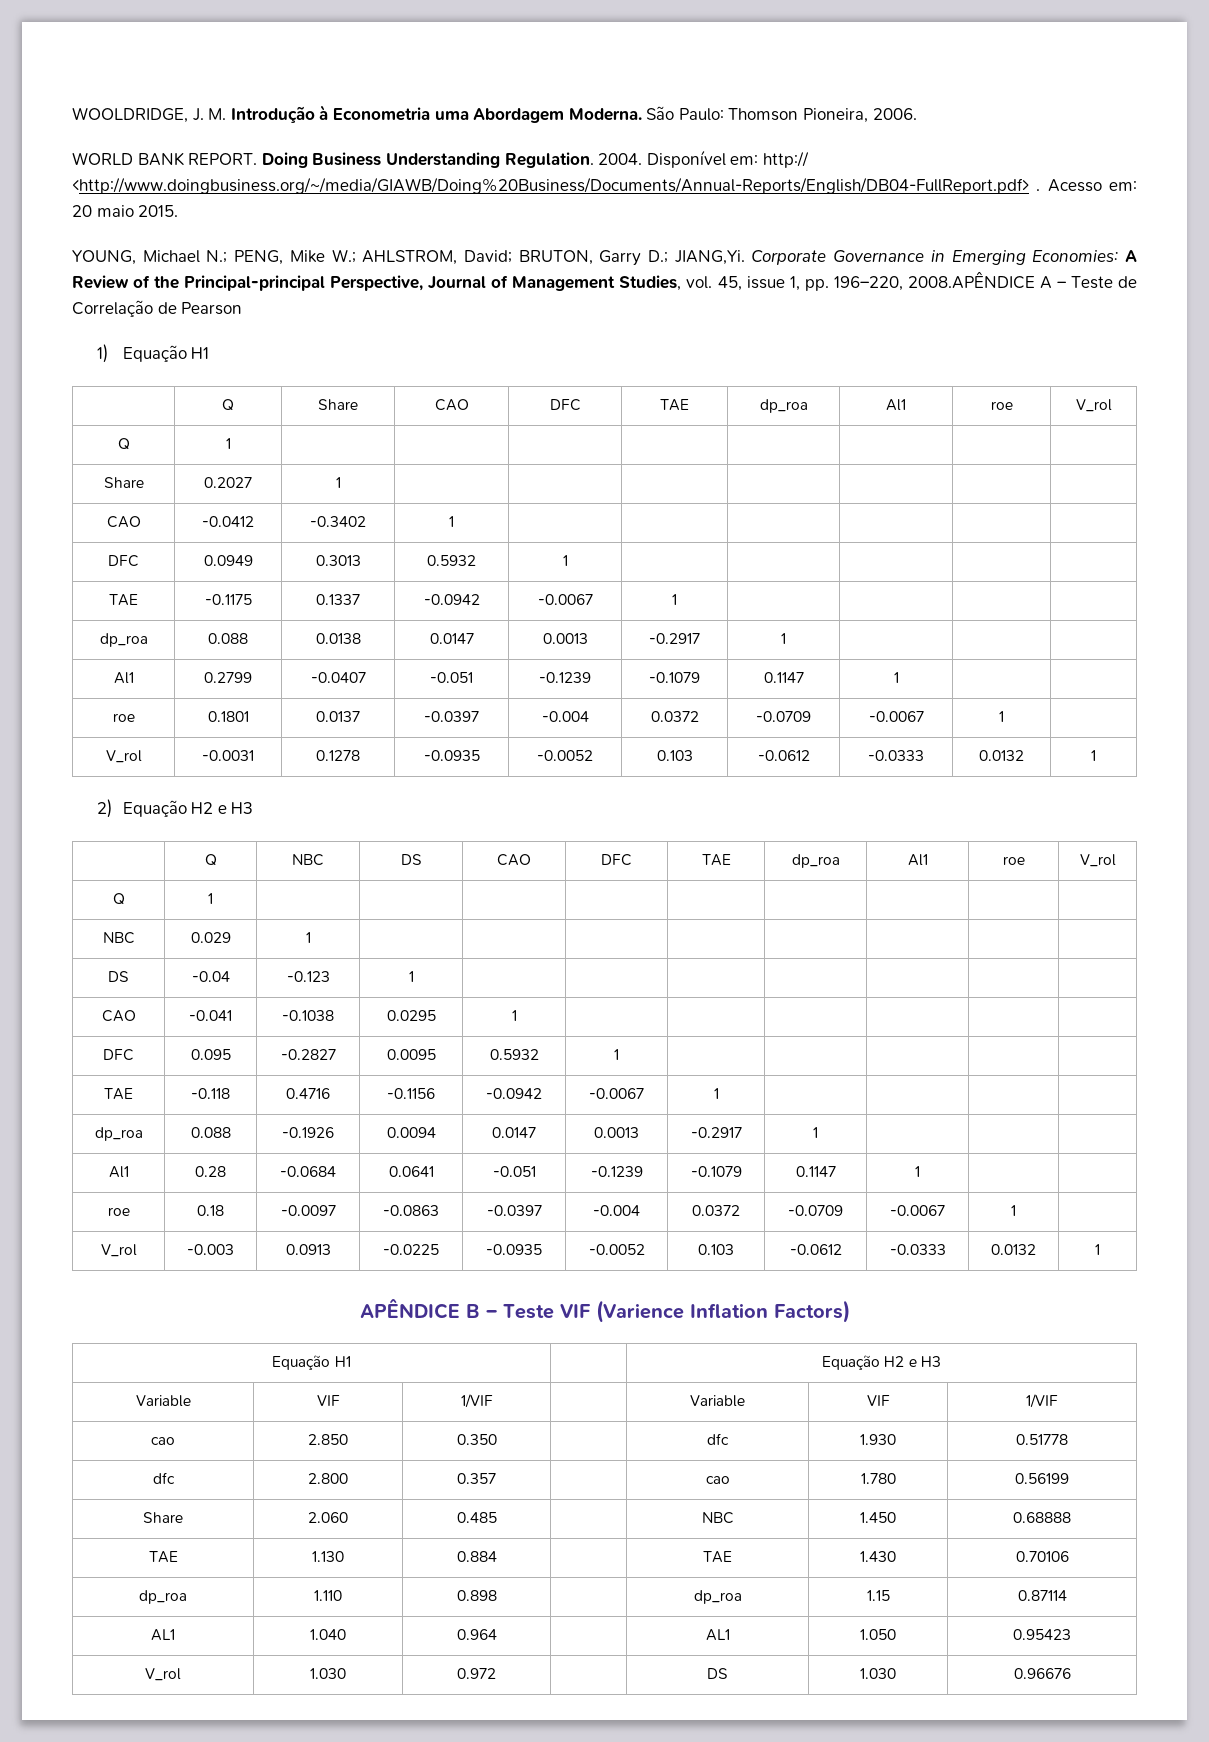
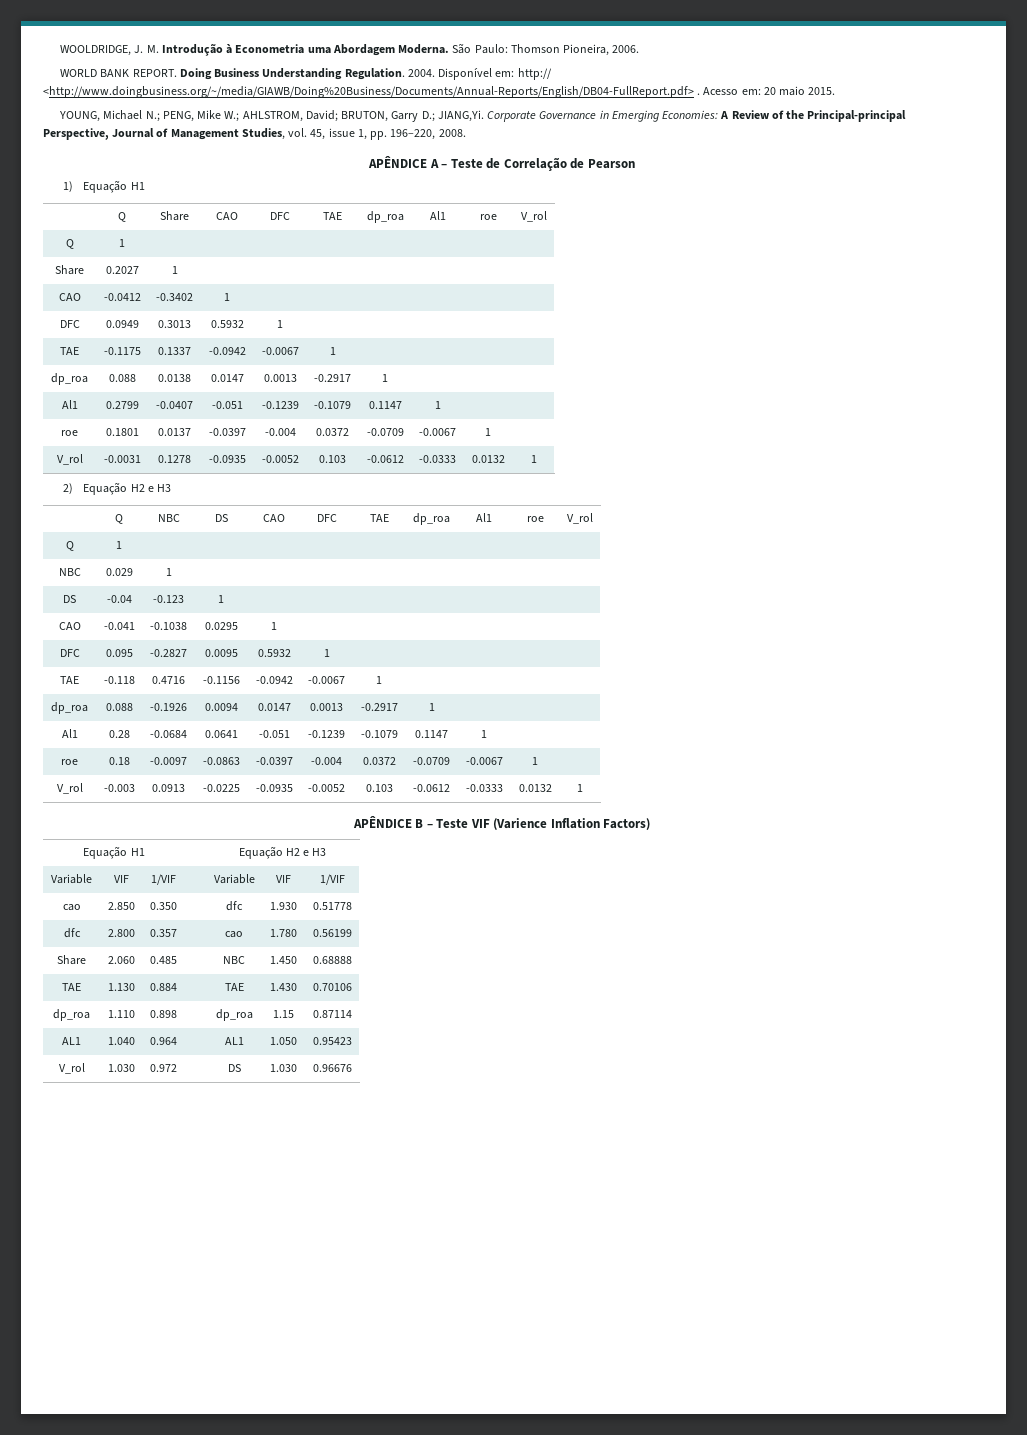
[907,271,1035,289] 2008.APÊNDICE -> [438,129,466,137] [368,156,428,168] 2008. // APÊNDICE

